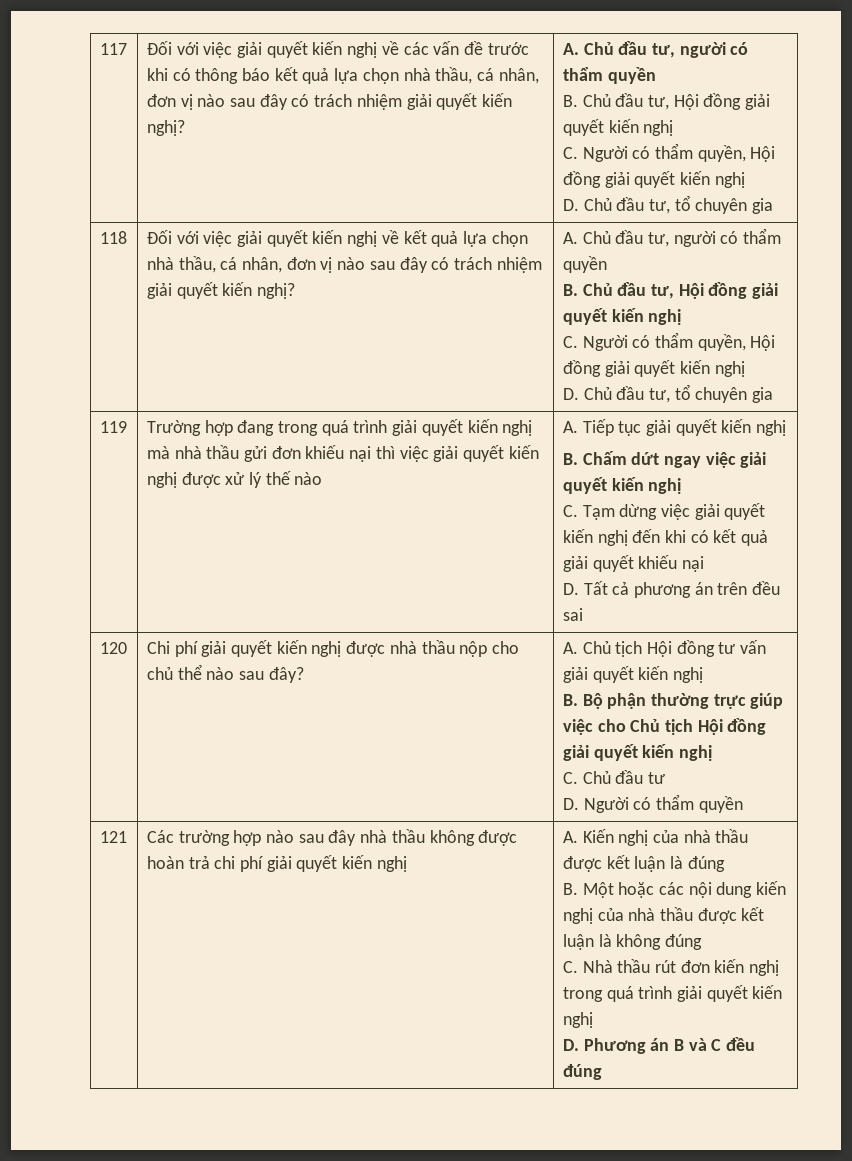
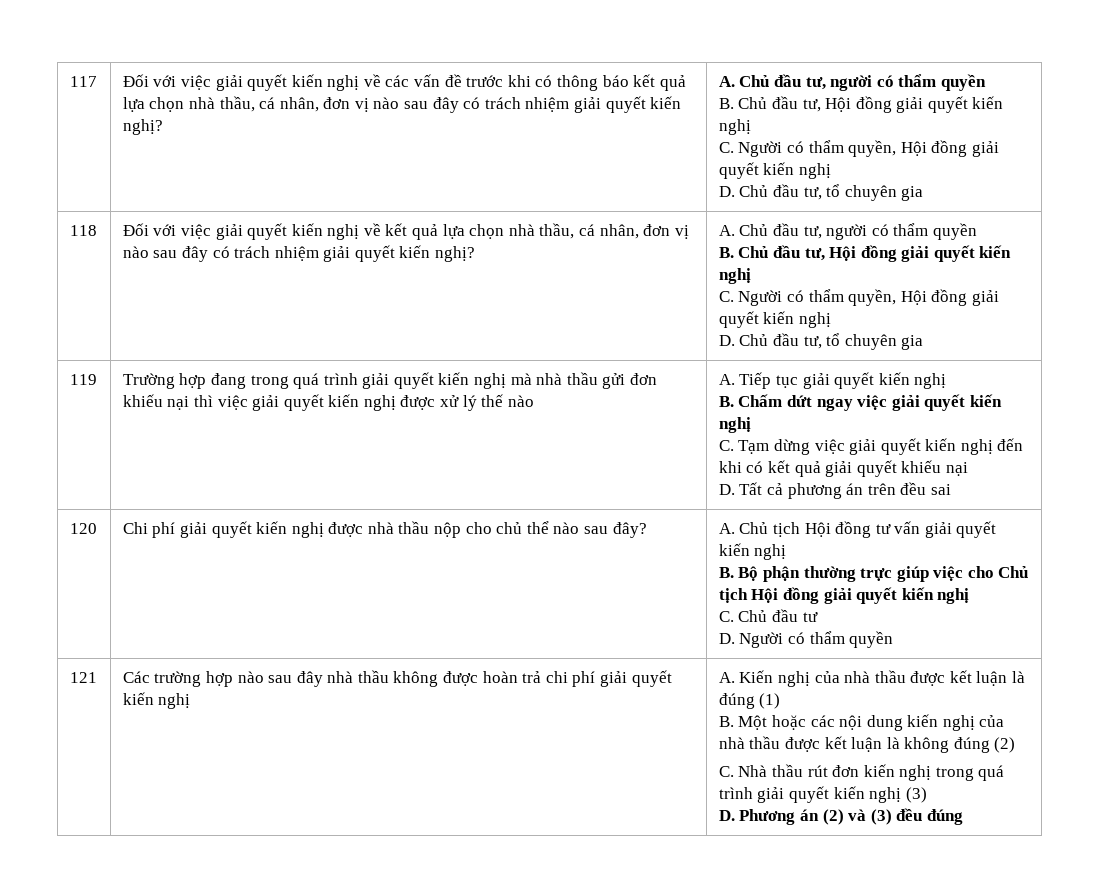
(725, 864) none -> [759,693,781,709] (1)
(703, 942) none -> [994,737,1016,753] (2)
(593, 1020) none -> [905,787,927,803] (3)
[674,1038,722,1051] B và C -> [822,809,892,825] (2) và (3)

